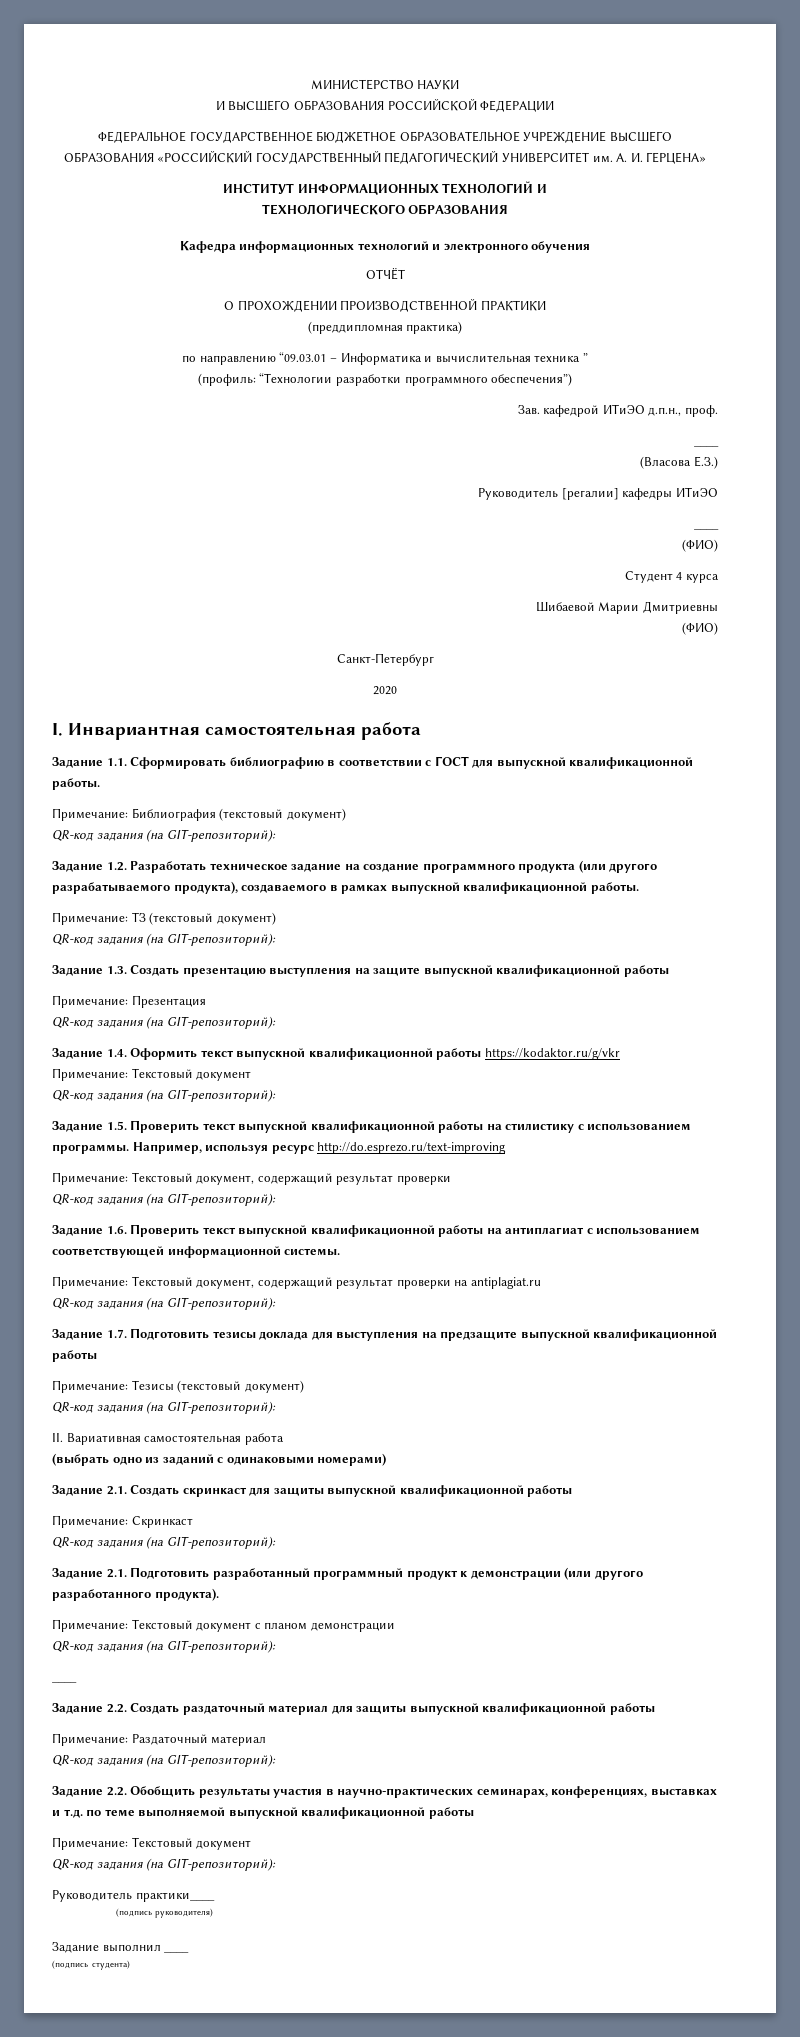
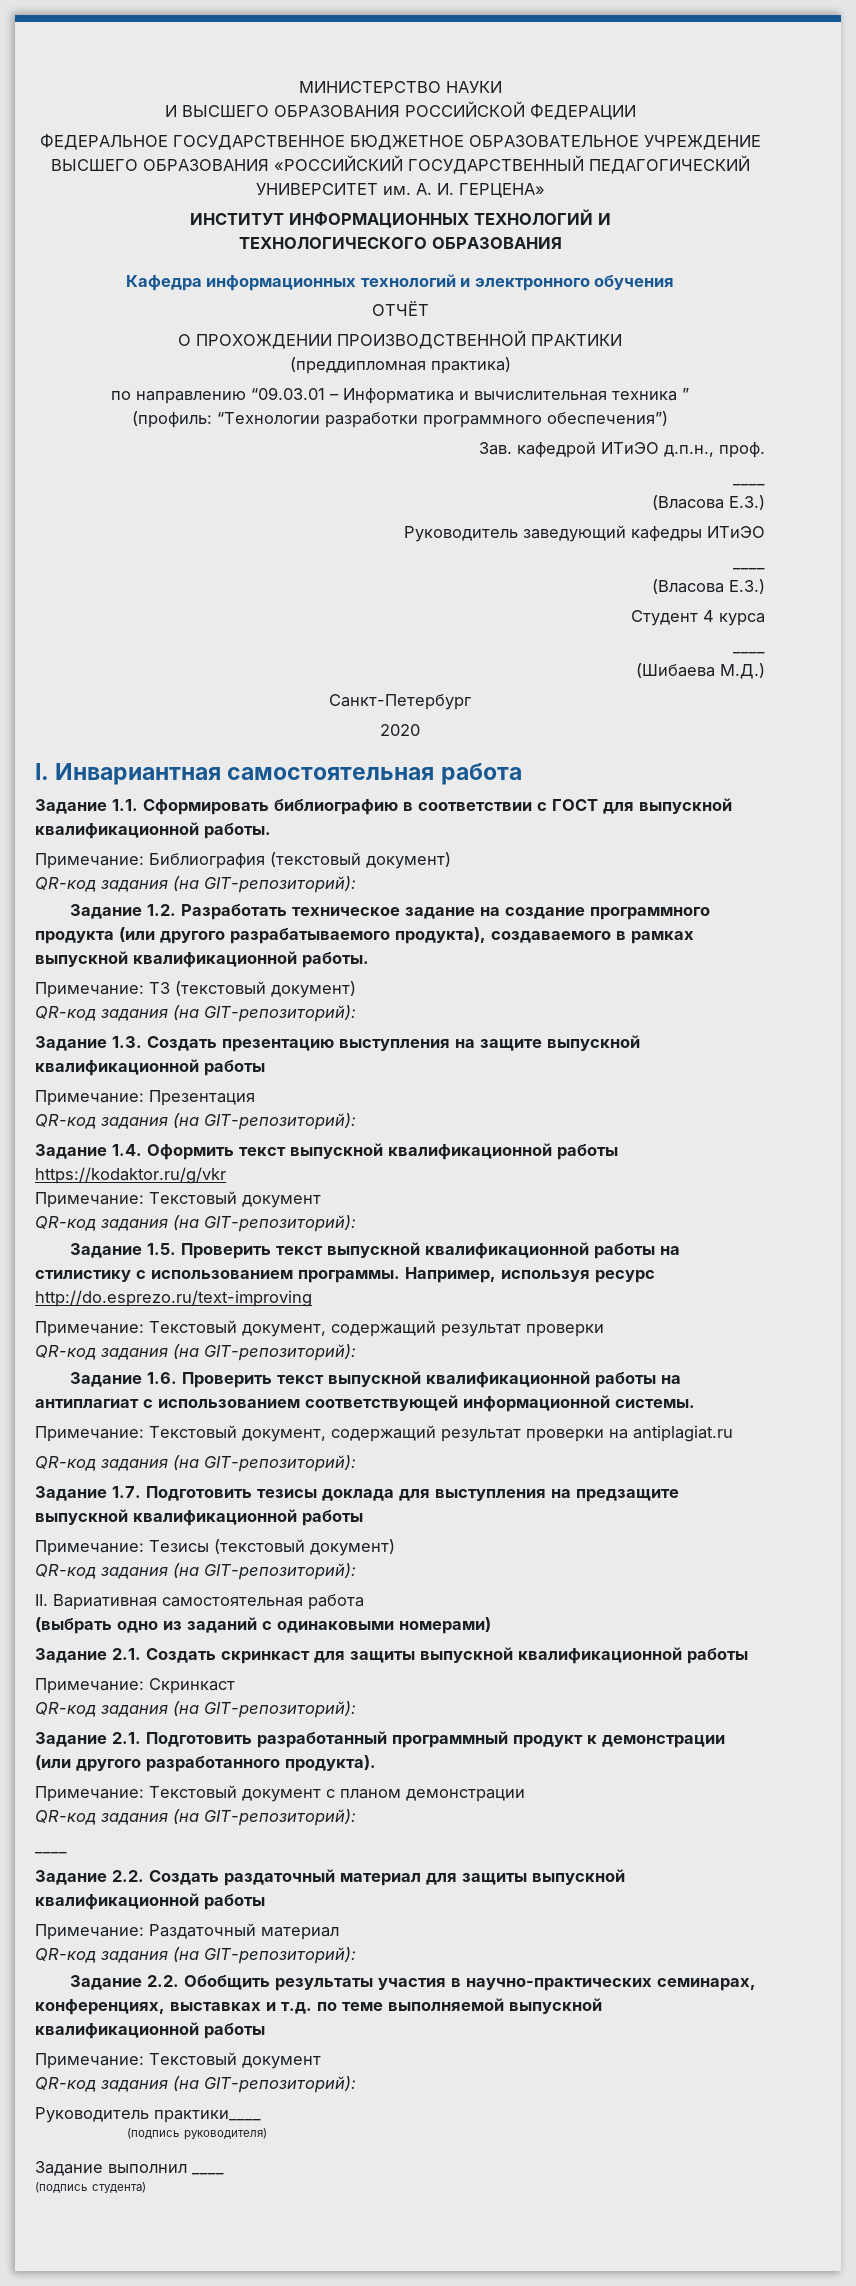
[561,488,619,500] [регалии] -> [523,525,626,542] заведующий
[682,539,718,552] (ФИО) -> [652,579,765,594] (Власова Е.З.)
[535,601,718,614] [682,622,718,635] Шибаевой Марии Дмитриевны // (ФИО) -> [733,652,765,654] [636,663,765,679] ____ // (Шибаева М.Д.)

